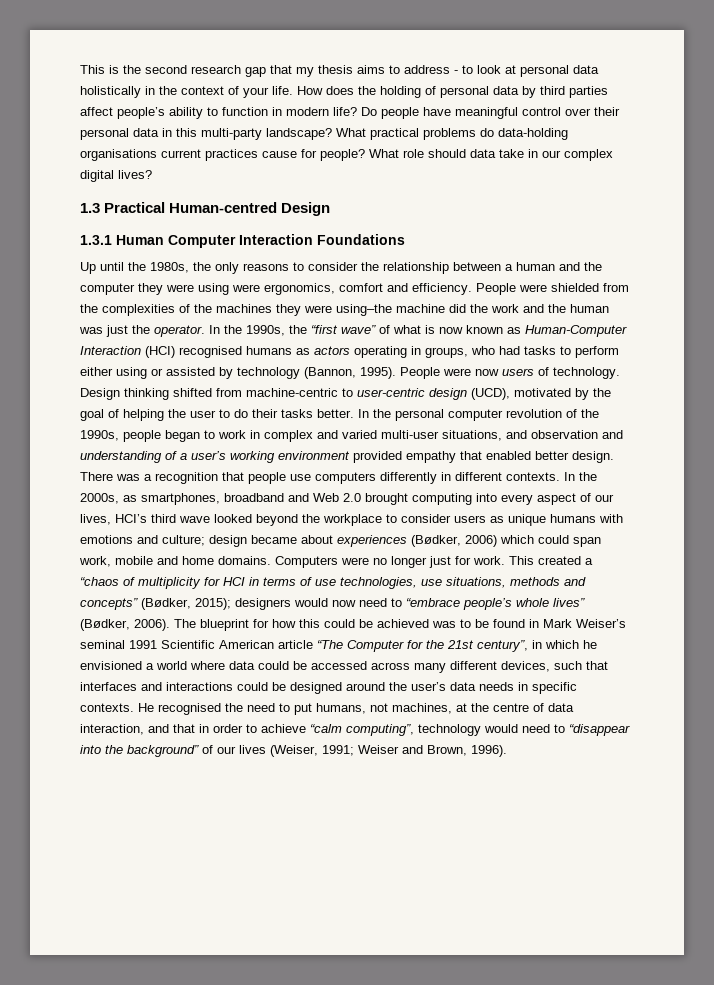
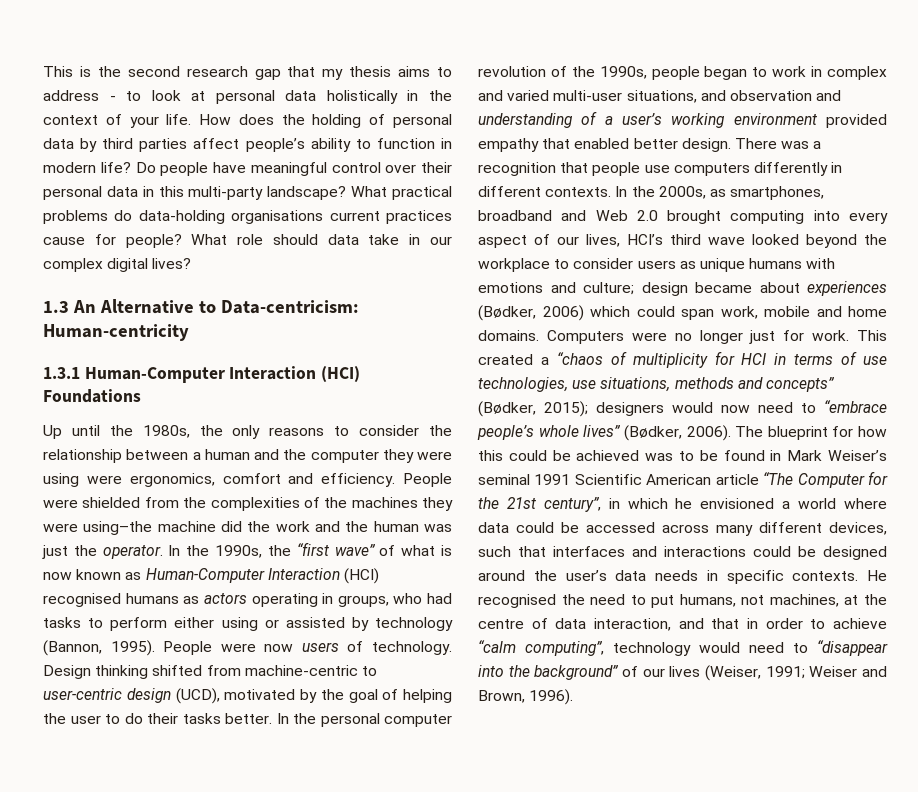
[104,202,331,216] [80,234,313,248] Practical Human-centred Design // 1.3.1 Human Computer Interaction -> [72,299,359,314] [43,324,189,341] [43,366,361,383] An Alternative to Data-centricism: Human-centricity // 1.3.1 Human-Computer Interaction (HCI)

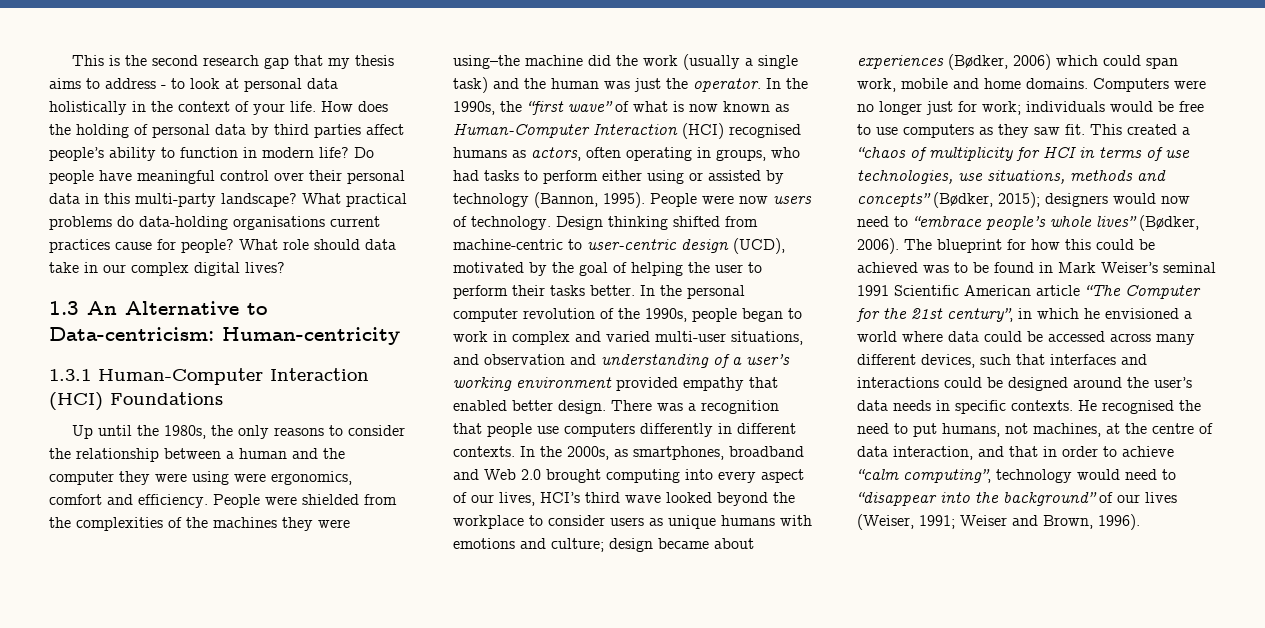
(310, 526) none -> [683,54,798,70] [453,77,488,93] (usually a single task)
[203,593,247,604] actors -> [531,147,621,161] actors, often
[124,713,143,724] do -> [453,285,508,299] perform
[812,330,850,341] work. -> [982,101,1204,115] [857,124,1085,138] work; individuals would be free to use computers as they saw fit.

